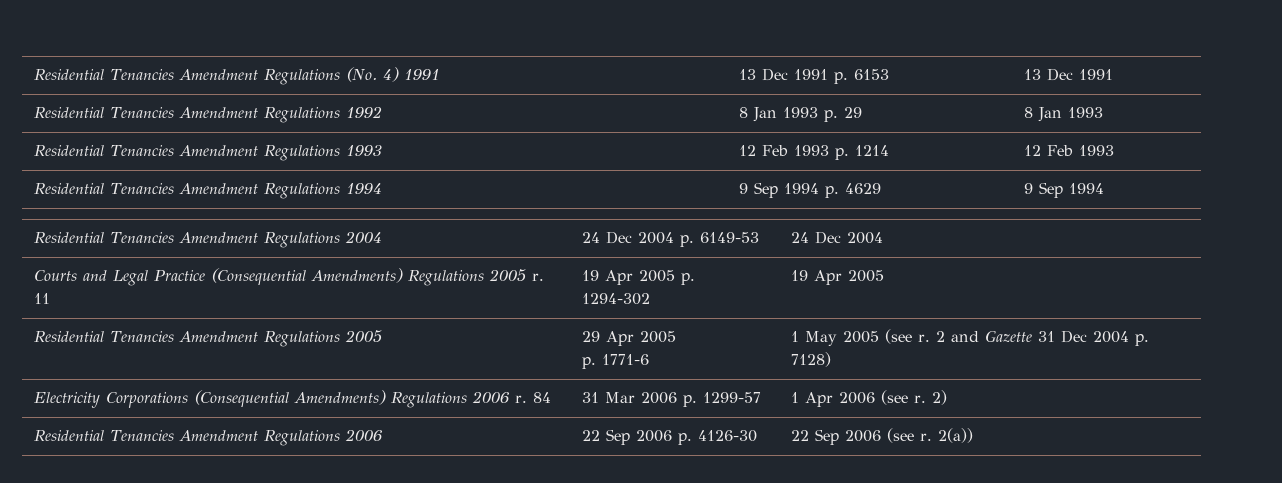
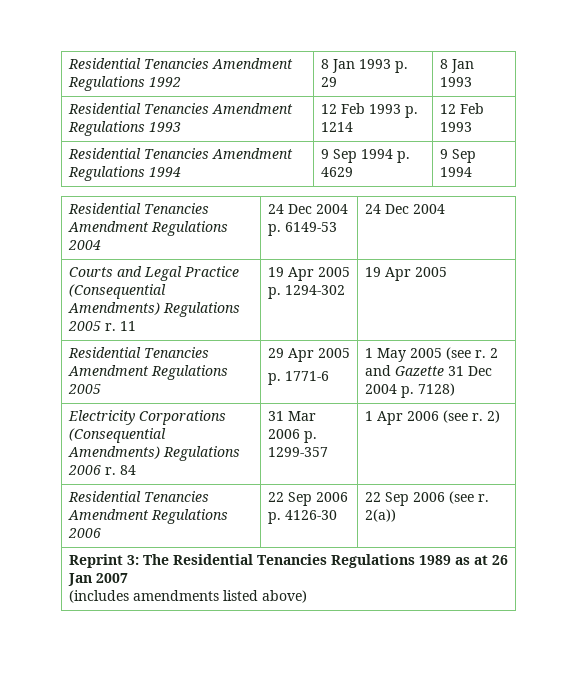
[33,67,440,85] [738,68,889,84] [1023,68,1113,81] [33,107,340,123] Residential Tenancies Amendment Regulations (No. 4) 1991 | 13 Dec 1991 p. 6153 | 13 Dec 1991 // Residential Tenancies Amendment Regulations -> [67,58,293,69] [67,76,145,91] Residential Tenancies Amendment Regulations
[702,392,761,403] 1299-57 -> [267,447,328,457] 1299-357
(973, 435) none -> [68,554,508,568] [67,573,128,586] [68,590,307,603] // Reprint 3: The Residential Tenancies Regulations 1989 as at 26 Jan 2007 // (includes amendments listed above)

